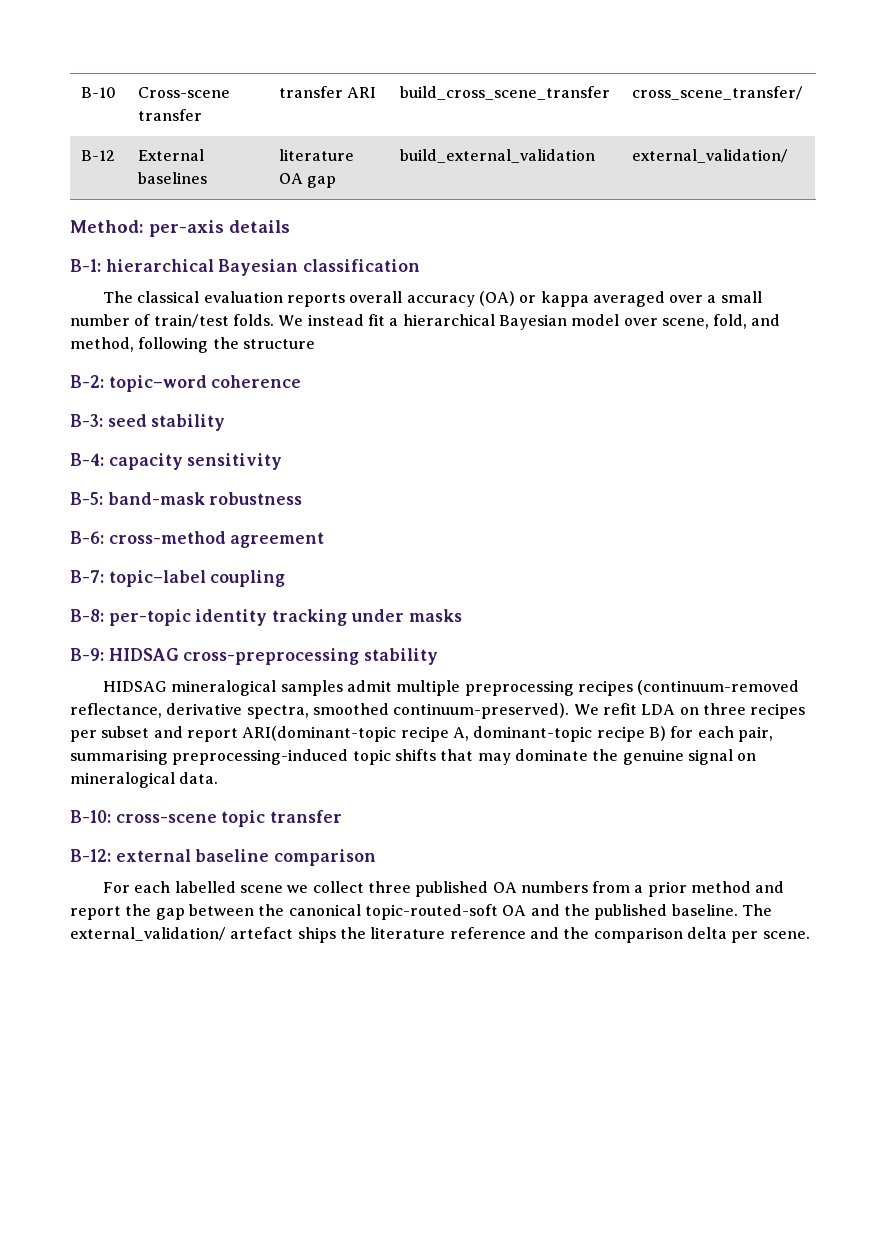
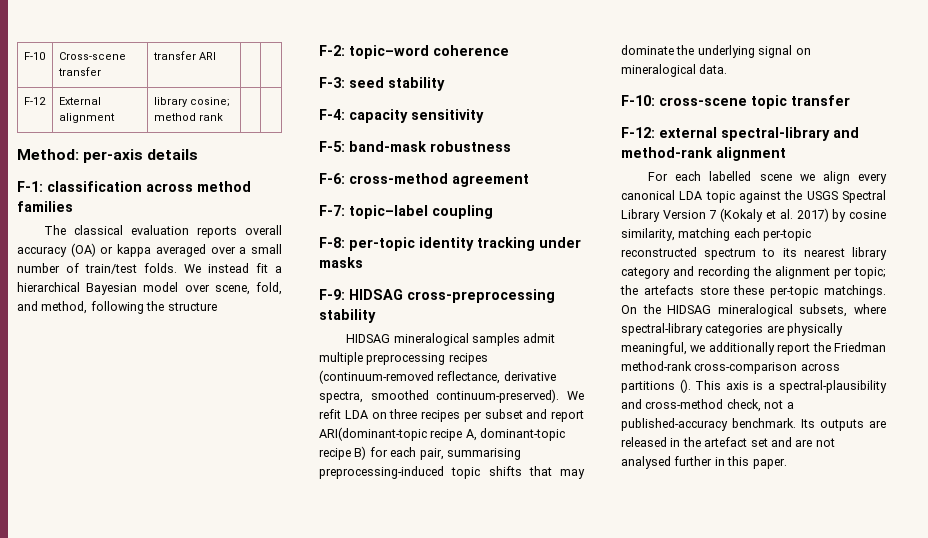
[80,87,116,98] B-10 -> [23,52,45,60] F-10
[399,86,610,100] [631,86,803,100] [80,150,115,161] [137,149,204,161] [137,172,207,184] [278,149,354,161] [278,173,336,188] [399,149,595,163] [631,149,788,163] [70,220,290,237] [70,259,421,276] build_cross_scene_transfer | cross_scene_transfer/ // B-12 | External baselines | literature OA gap | build_external_validation | external_validation/ // Method: per-axis details // B-1: hierarchical Bayesian classification -> [23,97,46,105] [58,97,101,105] [58,113,115,123] [153,97,230,107] [153,113,223,121] [17,149,199,163] [17,181,251,192] [17,201,73,212] | // F-12 | External alignment | library cosine; method rank | | // Method: per-axis details // F-1: classification across method families
[70,375,104,388] B-2: -> [319,45,345,56] F-2:
[70,414,103,427] B-3: -> [319,77,345,88] F-3:
[70,453,104,466] B-4: -> [319,109,345,120] F-4:
[70,492,103,505] B-5: -> [319,141,345,152] F-5:
[70,531,104,544] B-6: -> [319,173,345,184] F-6:
[70,570,104,583] B-7: -> [319,205,345,216] F-7:
[70,609,104,622] B-8: -> [319,237,345,248] F-8:
[70,648,104,661] B-9: -> [319,289,345,300] F-9:
[622,749,684,765] genuine -> [697,45,755,58] underlying
[70,810,111,823] B-10: -> [621,95,655,106] F-10:
[70,849,377,866] B-12: external baseline comparison -> [621,127,859,141] [621,147,786,161] F-12: external spectral-library and method-rank alignment
[312,881,785,897] [70,904,772,920] [70,927,810,943] collect three published OA numbers from a prior method and report the gap between the canonical topic-routed-soft OA and the published baseline. The external_validation/ artefact ships the literature reference and the comparison delta per scene. -> [822,171,887,184] [621,190,886,203] [621,208,886,222] [621,228,812,241] [621,247,887,260] [621,266,886,279] [620,285,886,298] [621,304,886,317] [621,323,844,336] [621,342,886,355] [621,361,840,374] [621,379,887,393] [621,399,794,412] [621,418,886,431] [621,437,835,447] [621,456,787,469] align every canonical LDA topic against the USGS Spectral Library Version 7 (Kokaly et al. 2017) by cosine similarity, matching each per-topic reconstructed spectrum to its nearest library category and recording the alignment per topic; the artefacts store these per-topic matchings. On the HIDSAG mineralogical subsets, where spectral-library categories are physically meaningful, we additionally report the Friedman method-rank cross-comparison across partitions (). This axis is a spectral-plausibility and cross-method check, not a published-accuracy benchmark. Its outputs are released in the artefact set and are not analysed further in this paper.

